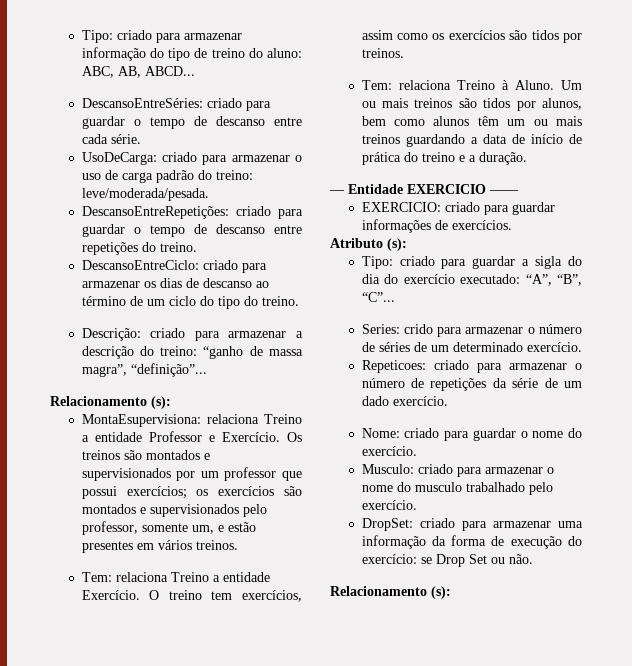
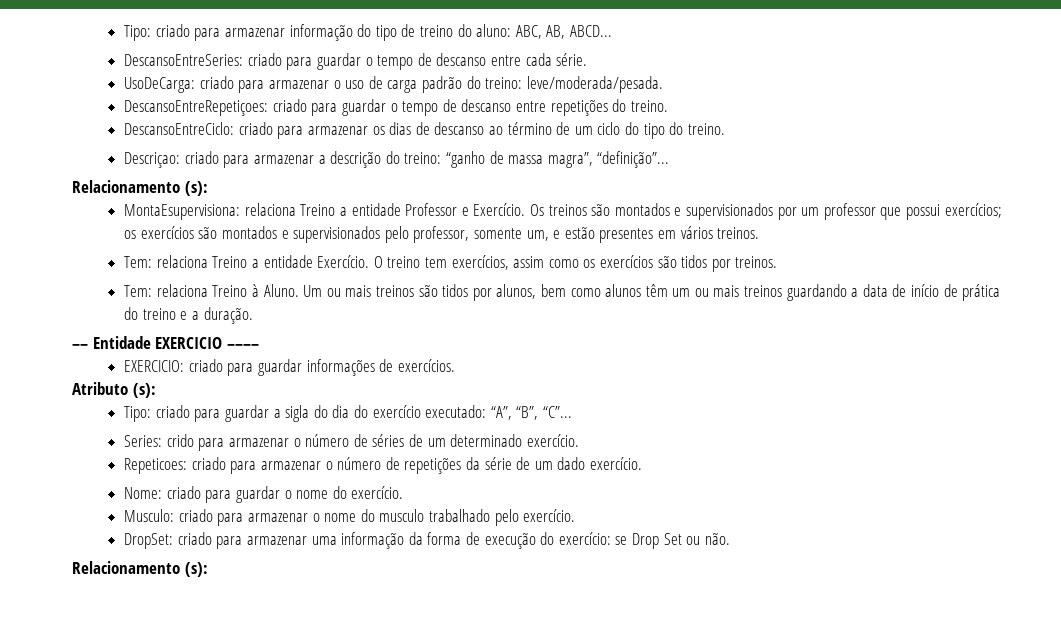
[81,98,203,108] DescansoEntreSéries: -> [124,54,244,66] DescansoEntreSeries:
[81,206,229,219] DescansoEntreRepetições: -> [124,100,269,116] DescansoEntreRepetiçoes:
[81,328,141,341] Descrição: -> [124,152,181,168] Descriçao:

